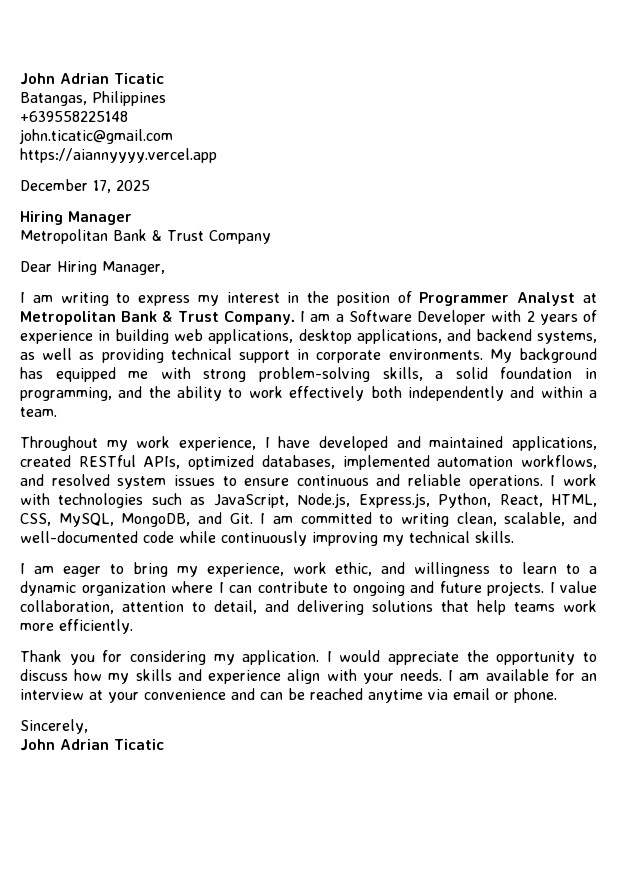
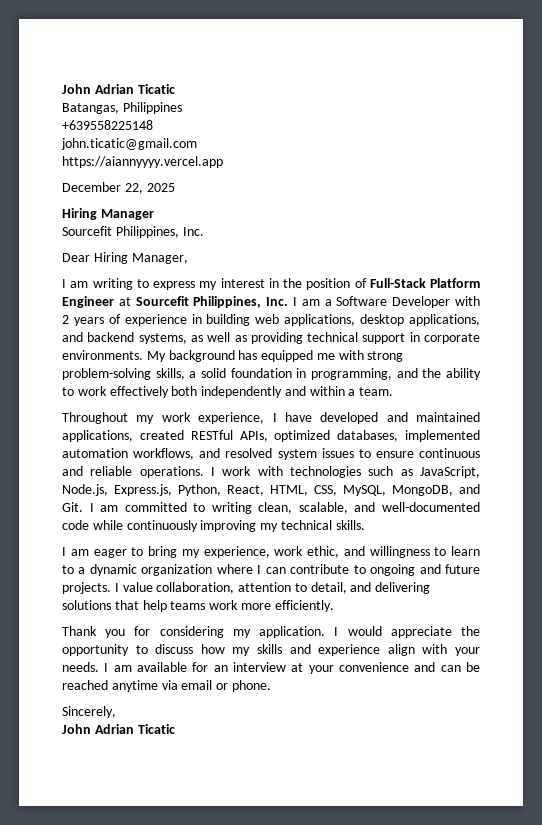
[93,180,111,193] 17, -> [124,183,143,194] 22,
[20,229,271,244] Metropolitan Bank & Trust Company -> [62,226,204,238] Sourcefit Philippines, Inc.
[419,292,597,306] [20,310,295,325] Programmer Analyst at Metropolitan Bank & Trust Company. -> [369,278,480,288] [62,296,289,308] Full-Stack Platform Engineer at Sourcefit Philippines, Inc.

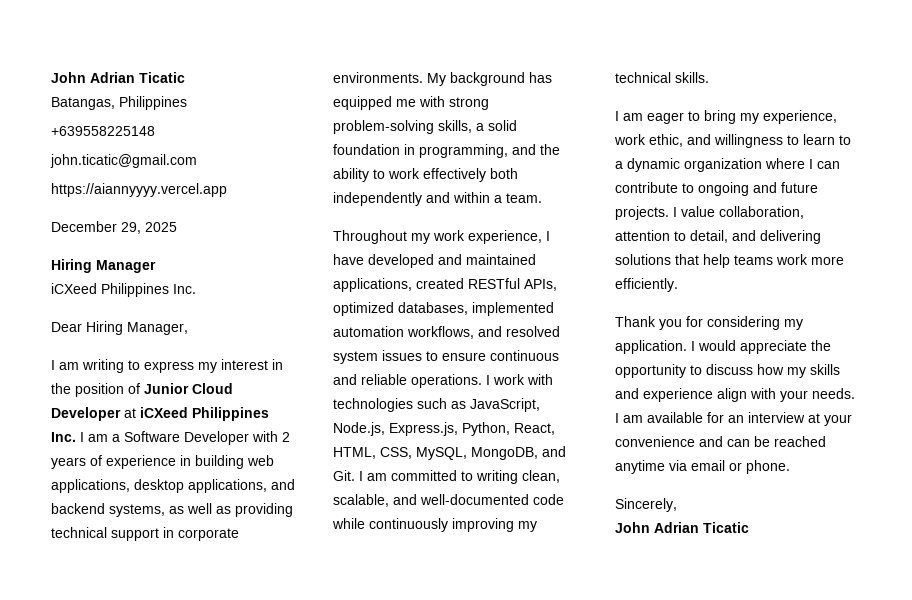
[124,183,143,194] 22, -> [121,222,141,234] 29,
[62,226,179,238] Sourcefit Philippines, -> [51,283,169,297] iCXeed Philippines
[369,278,480,288] [62,296,262,308] Full-Stack Platform Engineer at Sourcefit Philippines, -> [144,383,233,394] [51,407,269,421] Junior Cloud Developer at iCXeed Philippines

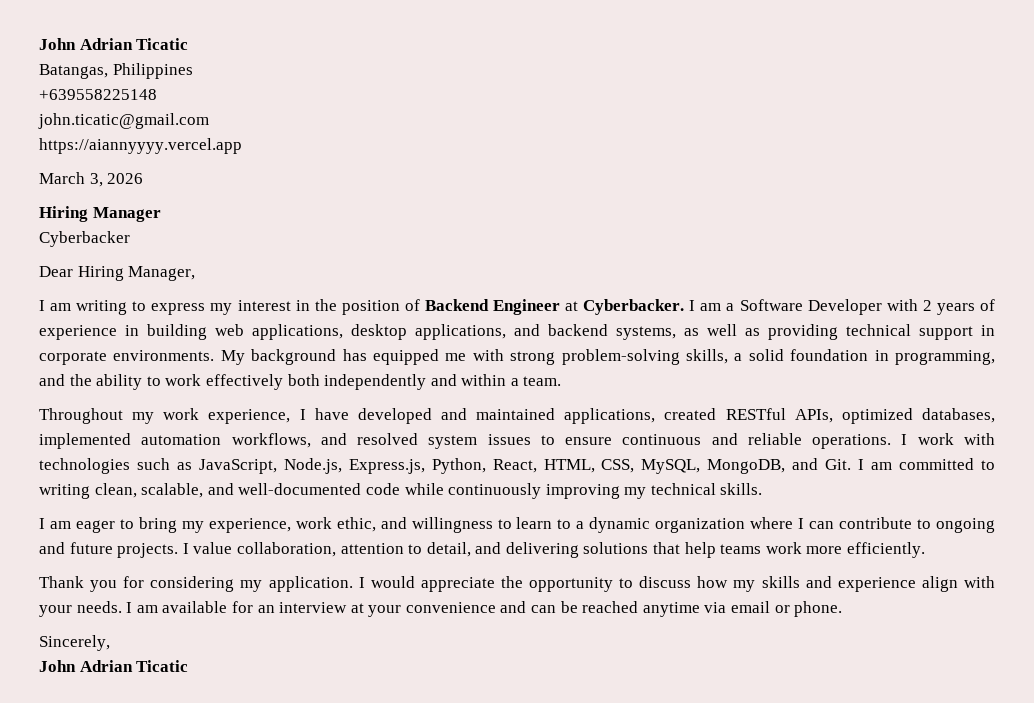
[51,221,177,234] December 29, 2025 -> [39,172,144,187] March 3, 2026
[51,283,196,297] iCXeed Philippines Inc. -> [39,231,130,247] Cyberbacker
[144,383,233,394] [51,407,269,421] [51,432,76,442] Junior Cloud Developer at iCXeed Philippines Inc. -> [424,299,685,315] Backend Engineer at Cyberbacker.

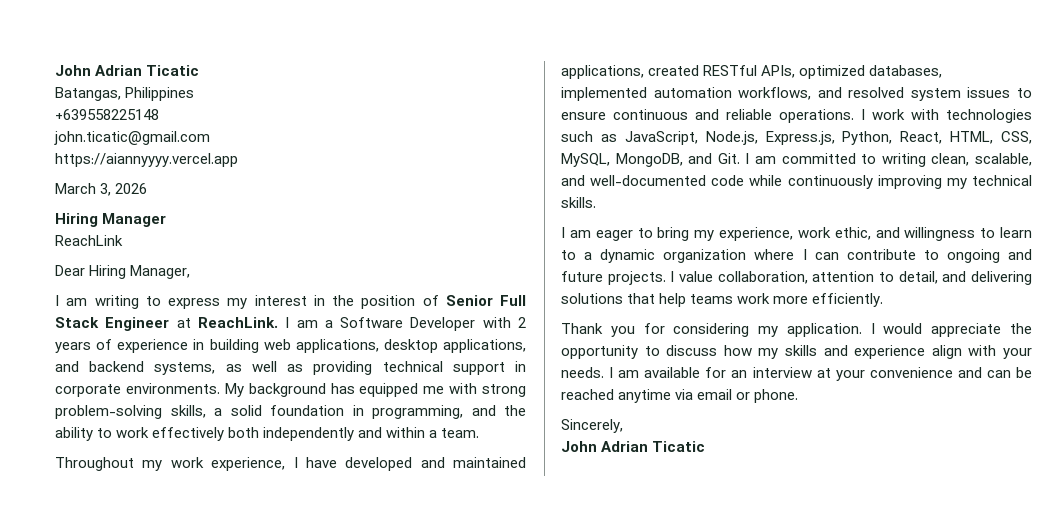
[39,231,130,247] Cyberbacker -> [55,235,123,246] ReachLink
[424,299,489,311] Backend -> [445,295,526,306] [55,317,99,328] Senior Full Stack
[583,299,685,315] Cyberbacker. -> [197,317,278,328] ReachLink.

